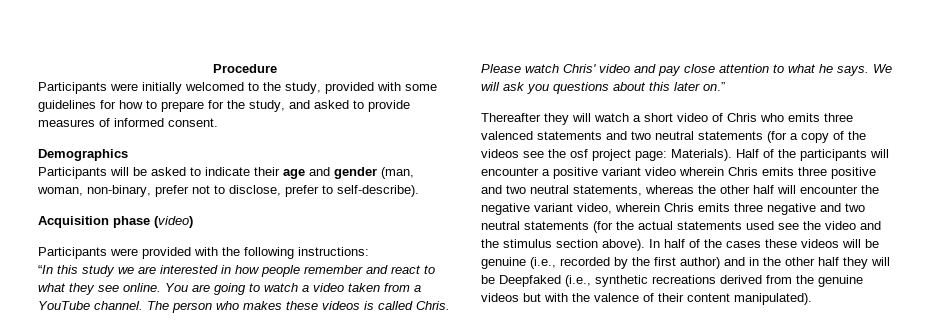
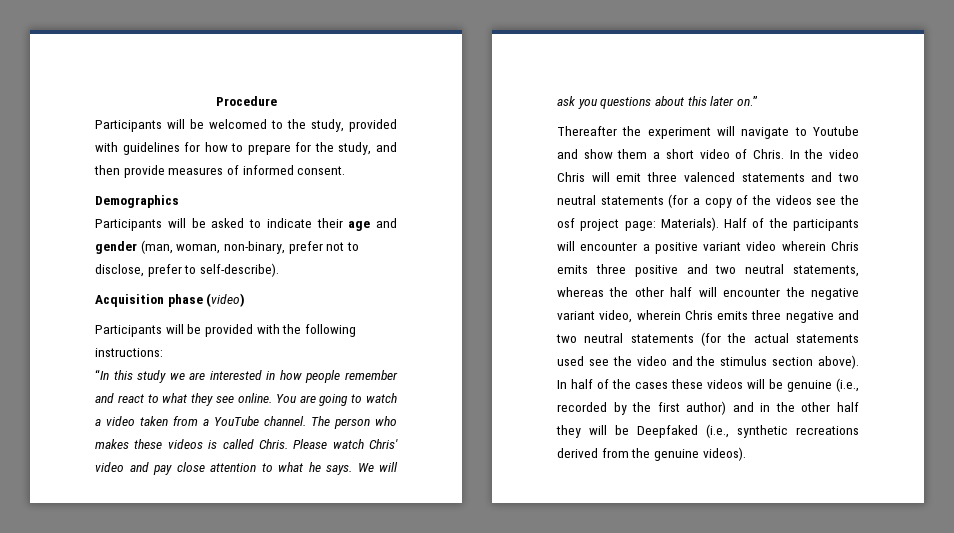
[110,82,182,94] were initially -> [167,119,204,129] will be
[405,84,437,91] some -> (118, 147) none
[314,100,364,109] asked to -> [94,165,120,175] then
[110,248,138,256] were -> [165,324,202,334] will be
[544,113,820,125] they will watch a short video of Chris who emits -> [622,126,859,139] [557,149,859,159] [557,172,642,182] the experiment will navigate to Youtube and show them a short video of Chris. In the video Chris will emit
[481,293,812,305] videos but with the valence of their content manipulated). -> [702,447,746,461] videos).

